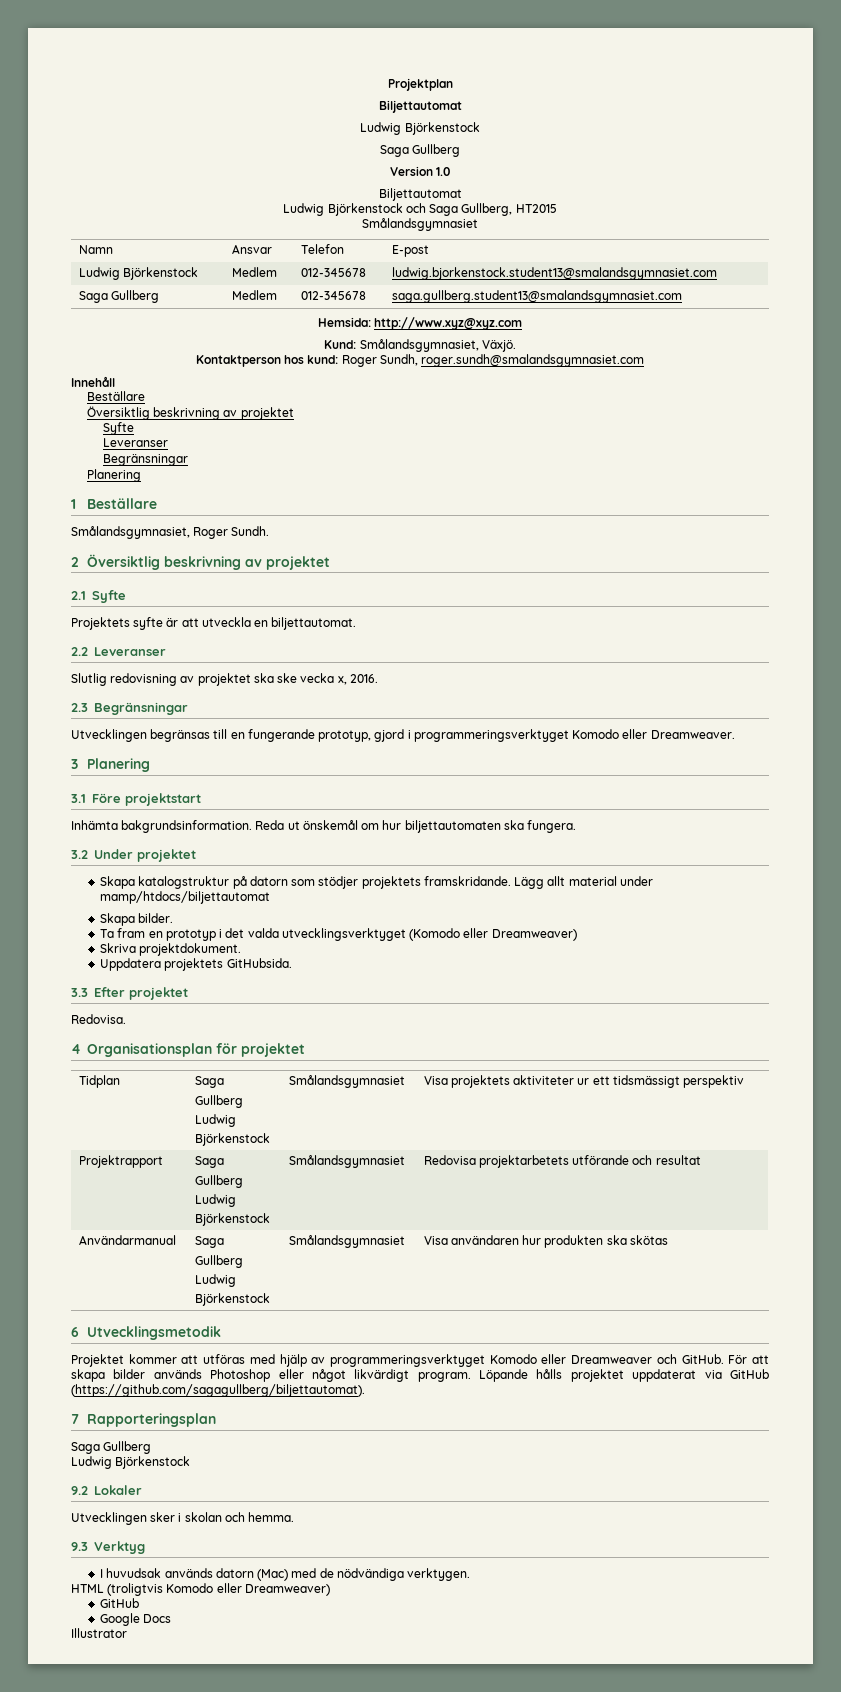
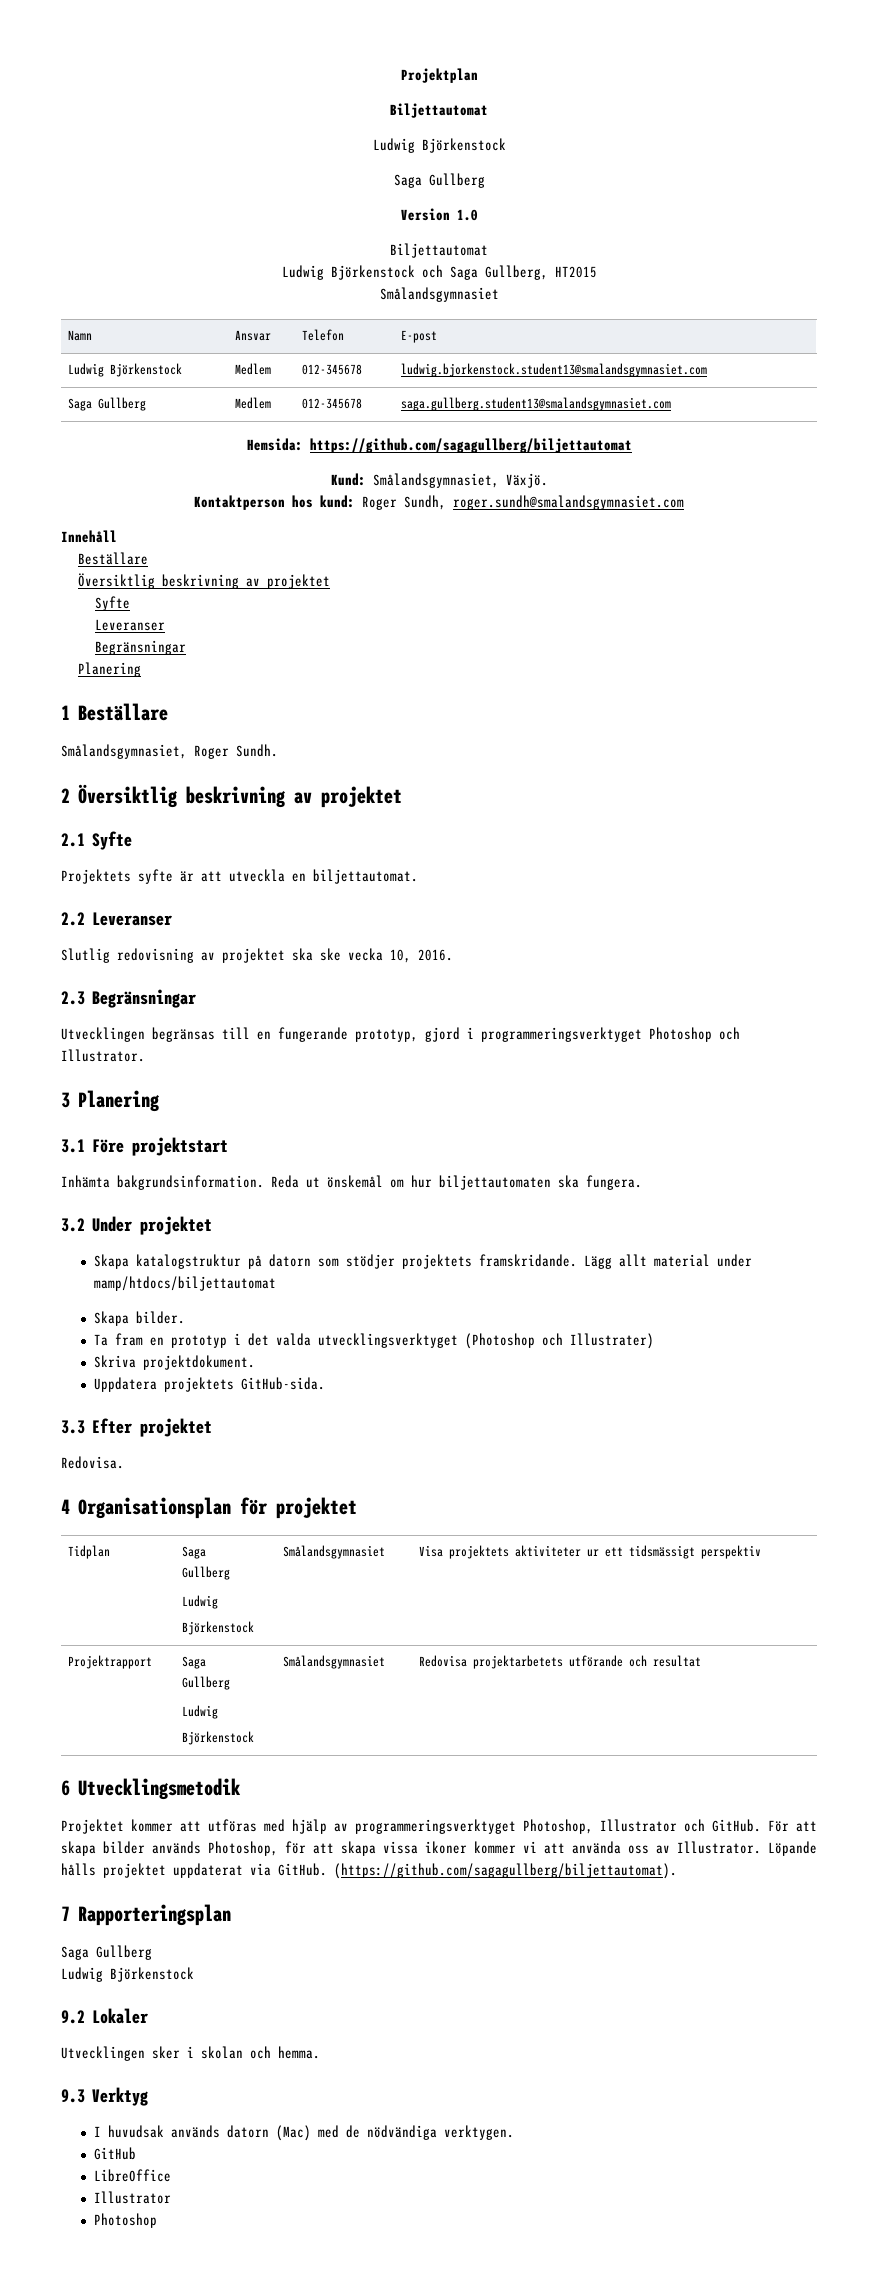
[374,317,523,330] http://www.xyz@xyz.com -> [309,438,632,453] https://github.com/sagagullberg/biljettautomat
[337,676,347,685] x, -> [390,949,411,963] 10,
[572,729,735,739] Komodo eller Dreamweaver. -> [649,1027,740,1042] [61,1049,145,1062] Photoshop och Illustrator.
[409,928,577,941] (Komodo eller Dreamweaver) -> [464,1333,654,1349] (Photoshop och Illustrater)
[226,958,292,968] GitHubsida. -> [240,1377,325,1390] GitHub-sida.
[78,1235,176,1245] [194,1236,224,1248] [194,1255,243,1268] [194,1274,236,1287] [194,1293,270,1306] [288,1235,405,1248] [423,1235,668,1248] // Användarmanual | Saga // Gullberg // Ludwig // Björkenstock | Smålandsgymnasiet | Visa användaren hur produkten ska skötas -> (701, 1661) none
[489,1354,653,1364] Komodo eller Dreamweaver -> [523,1819,677,1834] Photoshop, Illustrator
[210,1369,471,1382] Photoshop eller något likvärdigt program. -> [208,1841,761,1856] Photoshop, för att skapa vissa ikoner kommer vi att använda oss av Illustrator.
[729,1369,769,1379] GitHub -> [278,1863,327,1876] GitHub.
[71,1583,330,1596] // HTML (troligtvis Komodo eller Dreamweaver) -> (514, 2132) none
[100,1613,172,1626] [71,1628,127,1638] Google Docs // Illustrator -> [93,2169,171,2182] [93,2191,171,2204] [93,2213,157,2228] LibreOffice // Illustrator // Photoshop

